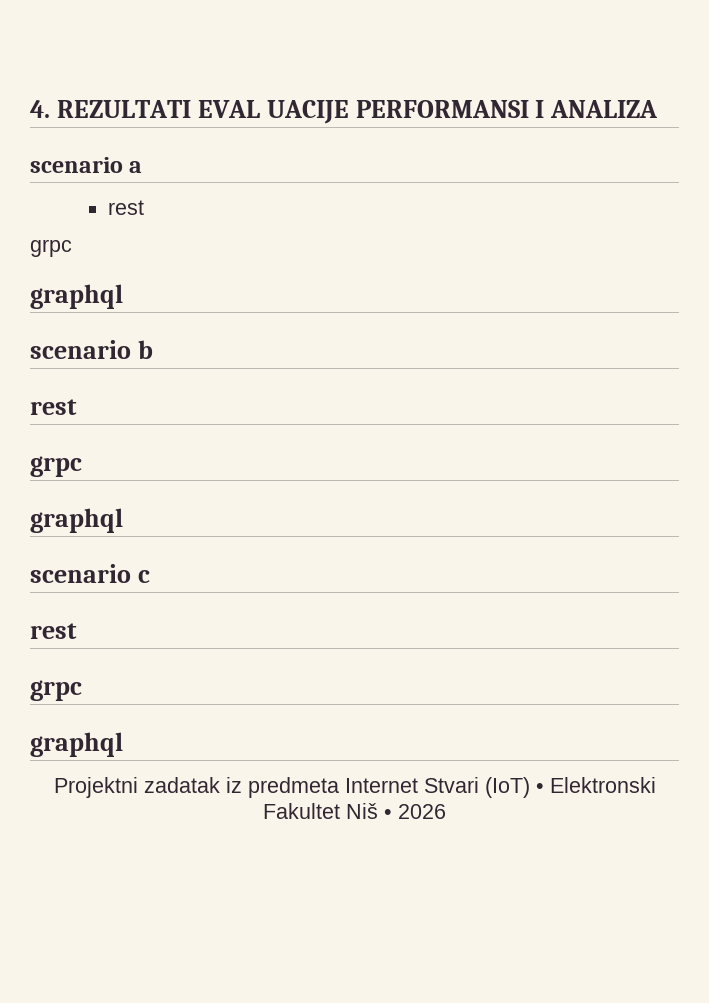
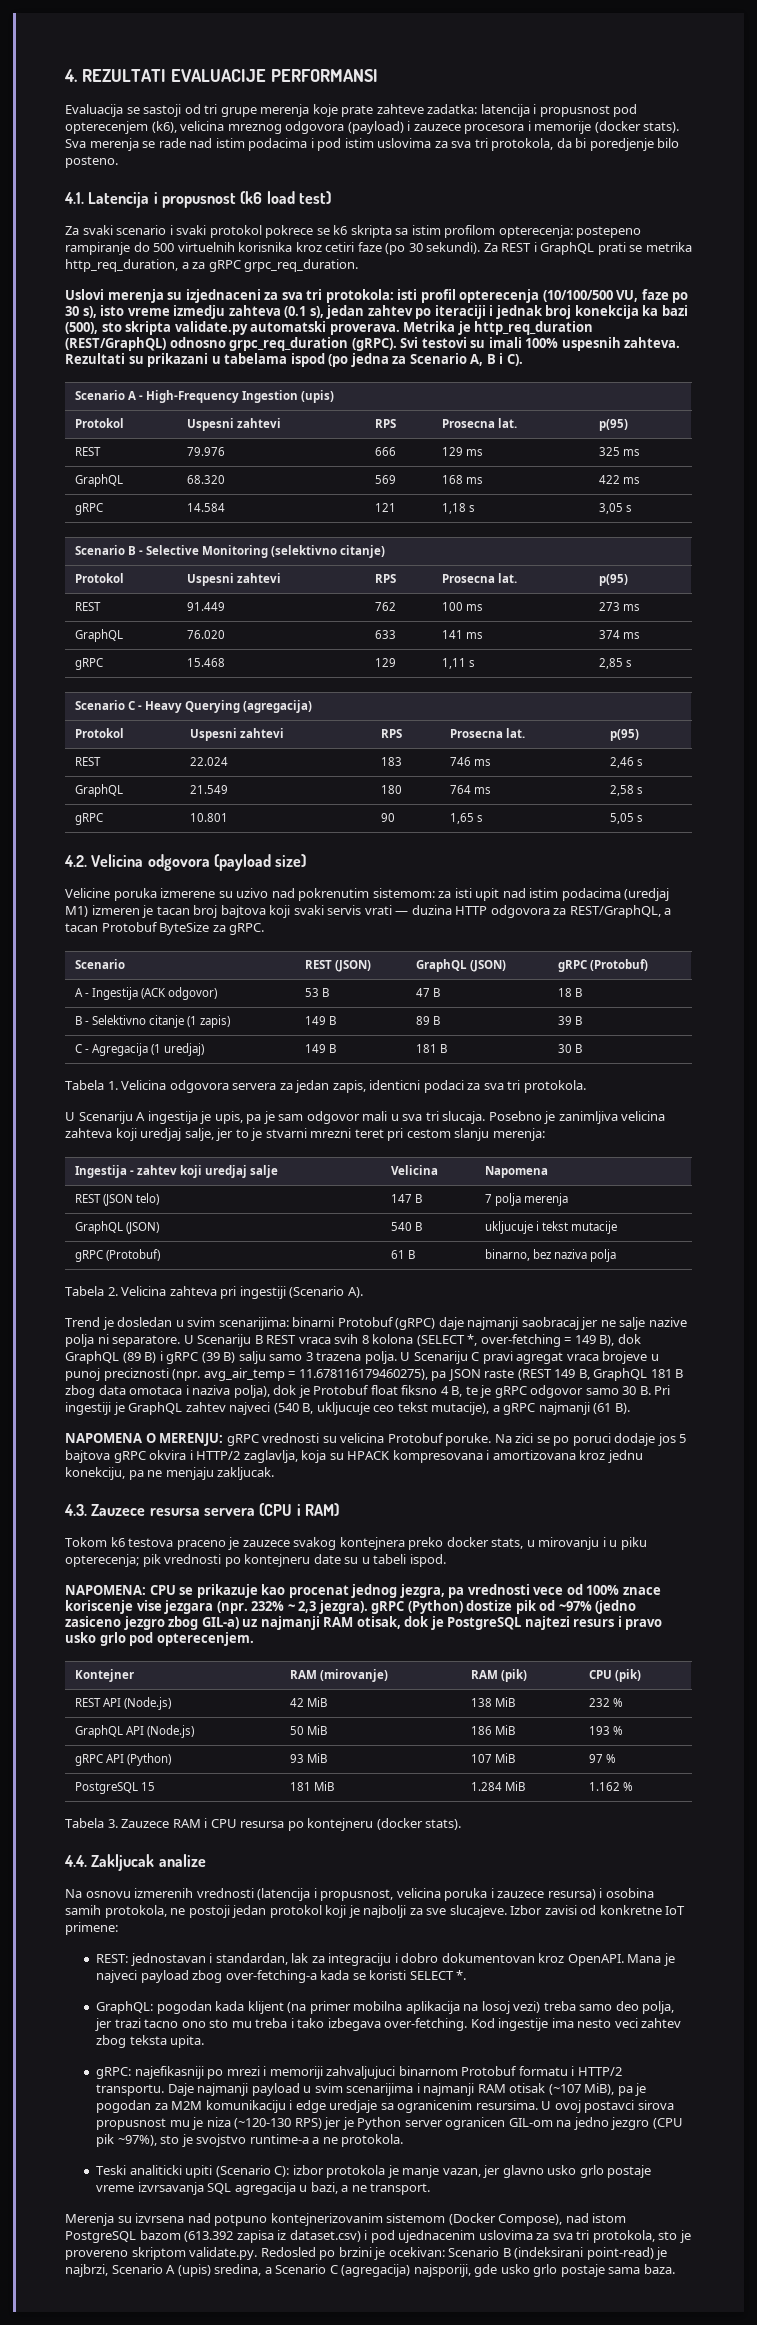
[197,100,349,124] EVAL UACIJE -> [170,69,266,82] EVALUACIJE
[535,100,659,118] [30,157,143,173] [108,200,145,215] [30,239,72,257] [30,284,123,309] [30,340,153,359] [30,399,77,415] [30,456,82,477] [30,508,123,533] [30,564,150,583] [30,623,77,639] [30,680,82,701] [30,732,123,757] [53,777,656,798] [263,803,446,819] I ANALIZA // scenario a // rest // grpc // graphql // scenario b // rest // grpc // graphql // scenario c // rest // grpc // graphql // Projektni zadatak iz predmeta Internet Stvari (IoT) • Elektronski Fakultet Niš • 2026 -> [65,104,638,117] [65,121,680,134] [65,138,680,151] [65,156,118,168] [64,191,331,208] [65,225,642,238] [65,242,692,255] [65,259,359,272] [65,289,689,303] [65,305,688,319] [65,321,594,335] [65,337,681,351] [65,353,523,367] [74,390,335,403] [74,418,124,428] [186,418,281,431] [374,419,396,428] [441,418,517,428] [598,419,628,431] [74,447,101,456] [186,447,225,456] [374,447,396,456] [441,447,483,456] [598,447,640,456] [74,474,123,487] [186,475,225,484] [374,475,396,484] [441,475,483,484] [598,475,640,484] [74,503,103,515] [186,503,225,512] [374,503,396,512] [441,503,475,514] [598,503,632,514] [74,545,386,558] [74,573,124,583] [186,573,281,586] [374,574,396,583] [441,573,517,583] [598,574,628,586] [74,602,101,611] [186,602,225,611] [374,602,396,611] [441,602,483,611] [598,602,640,611] [74,629,123,642] [186,630,225,639] [374,630,396,639] [441,630,483,639] [598,630,640,639] [74,658,103,670] [186,658,225,667] [374,658,396,667] [441,658,475,669] [598,658,632,669] [74,700,313,713] [74,728,124,738] [189,728,284,741] [380,729,402,738] [449,728,525,738] [609,729,639,741] [74,757,101,766] [189,757,228,766] [380,757,402,766] [449,757,491,766] [609,757,643,768] [74,784,123,797] [189,785,228,794] [380,785,402,794] [449,785,491,794] [609,785,643,796] [74,813,103,825] [189,813,228,822] [380,813,395,822] [449,813,483,824] [609,813,643,824] [64,854,307,871] [65,888,670,901] [65,905,672,918] [65,922,265,935] [74,959,125,969] [304,960,371,972] [415,959,506,972] [557,959,648,972] [74,987,218,1000] [304,988,329,997] [415,988,440,997] [557,988,582,997] [74,1015,231,1028] [304,1016,336,1025] [415,1016,440,1025] [557,1016,582,1025] [74,1043,205,1056] [304,1044,336,1053] [415,1044,447,1053] [557,1044,582,1053] [65,1080,586,1093] [65,1111,666,1124] [65,1128,545,1141] [74,1165,279,1178] [390,1165,438,1175] [484,1166,548,1178] [74,1193,159,1206] [390,1194,422,1203] [484,1193,568,1206] [74,1221,159,1234] [390,1222,422,1231] [484,1221,617,1234] [74,1249,160,1262] [390,1250,415,1259] [484,1249,616,1262] [65,1286,363,1299] [65,1317,687,1330] [65,1334,641,1347] [65,1351,659,1364] [65,1368,684,1381] [65,1385,671,1398] [65,1402,630,1415] [65,1433,687,1446] [65,1450,643,1463] [65,1467,275,1480] [64,1503,339,1516] [65,1537,647,1550] [65,1554,446,1567] [65,1584,661,1598] [65,1600,637,1614] [65,1616,663,1630] [65,1632,254,1646] [74,1669,134,1682] [289,1669,388,1682] [470,1669,527,1682] [588,1669,641,1682] [74,1697,171,1710] [289,1697,327,1707] [470,1697,515,1707] [588,1698,623,1707] [74,1725,194,1738] [289,1725,327,1735] [470,1725,515,1735] [588,1726,623,1735] [74,1753,171,1766] [289,1753,327,1763] [470,1753,515,1763] [588,1754,616,1763] [74,1782,155,1794] [289,1781,334,1791] [470,1781,525,1791] [588,1782,633,1791] [65,1818,462,1831] [64,1854,206,1871] [65,1888,654,1901] [65,1905,686,1918] [65,1922,118,1935] [96,1953,675,1966] [96,1970,467,1983] [96,2001,675,2014] [95,2018,682,2031] [96,2035,205,2048] [96,2066,622,2079] [96,2083,647,2096] [96,2100,674,2113] [96,2117,683,2130] [96,2134,404,2147] [96,2165,652,2178] [96,2182,431,2195] [65,2213,627,2226] [65,2230,691,2243] [65,2247,668,2260] [65,2264,675,2277] // Evaluacija se sastoji od tri grupe merenja koje prate zahteve zadatka: latencija i propusnost pod opterecenjem (k6), velicina mreznog odgovora (payload) i zauzece procesora i memorije (docker stats). Sva merenja se rade nad istim podacima i pod istim uslovima za sva tri protokola, da bi poredjenje bilo posteno. // 4.1. Latencija i propusnost (k6 load test) // Za svaki scenario i svaki protokol pokrece se k6 skripta sa istim profilom opterecenja: postepeno rampiranje do 500 virtuelnih korisnika kroz cetiri faze (po 30 sekundi). Za REST i GraphQL prati se metrika http_req_duration, a za gRPC grpc_req_duration. // Uslovi merenja su izjednaceni za sva tri protokola: isti profil opterecenja (10/100/500 VU, faze po 30 s), isto vreme izmedju zahteva (0.1 s), jedan zahtev po iteraciji i jednak broj konekcija ka bazi (500), sto skripta validate.py automatski proverava. Metrika je http_req_duration (REST/GraphQL) odnosno grpc_req_duration (gRPC). Svi testovi su imali 100% uspesnih zahteva. Rezultati su prikazani u tabelama ispod (po jedna za Scenario A, B i C). // Scenario A - High-Frequency Ingestion (upis) // Protokol | Uspesni zahtevi | RPS | Prosecna lat. | p(95) // REST | 79.976 | 666 | 129 ms | 325 ms // GraphQL | 68.320 | 569 | 168 ms | 422 ms // gRPC | 14.584 | 121 | 1,18 s | 3,05 s // Scenario B - Selective Monitoring (selektivno citanje) // Protokol | Uspesni zahtevi | RPS | Prosecna lat. | p(95) // REST | 91.449 | 762 | 100 ms | 273 ms // GraphQL | 76.020 | 633 | 141 ms | 374 ms // gRPC | 15.468 | 129 | 1,11 s | 2,85 s // Scenario C - Heavy Querying (agregacija) // Protokol | Uspesni zahtevi | RPS | Prosecna lat. | p(95) // REST | 22.024 | 183 | 746 ms | 2,46 s // GraphQL | 21.549 | 180 | 764 ms | 2,58 s // gRPC | 10.801 | 90 | 1,65 s | 5,05 s // 4.2. Velicina odgovora (payload size) // Velicine poruka izmerene su uzivo nad pokrenutim sistemom: za isti upit nad istim podacima (uredjaj M1) izmeren je tacan broj bajtova koji svaki servis vrati — duzina HTTP odgovora za REST/GraphQL, a tacan Protobuf ByteSize za gRPC. // Scenario | REST (JSON) | GraphQL (JSON) | gRPC (Protobuf) // A - Ingestija (ACK odgovor) | 53 B | 47 B | 18 B // B - Selektivno citanje (1 zapis) | 149 B | 89 B | 39 B // C - Agregacija (1 uredjaj) | 149 B | 181 B | 30 B // Tabela 1. Velicina odgovora servera za jedan zapis, identicni podaci za sva tri protokola. // U Scenariju A ingestija je upis, pa je sam odgovor mali u sva tri slucaja. Posebno je zanimljiva velicina zahteva koji uredjaj salje, jer to je stvarni mrezni teret pri cestom slanju merenja: // Ingestija - zahtev koji uredjaj salje | Velicina | Napomena // REST (JSON telo) | 147 B | 7 polja merenja // GraphQL (JSON) | 540 B | ukljucuje i tekst mutacije // gRPC (Protobuf) | 61 B | binarno, bez naziva polja // Tabela 2. Velicina zahteva pri ingestiji (Scenario A). // Trend je dosledan u svim scenarijima: binarni Protobuf (gRPC) daje najmanji saobracaj jer ne salje nazive polja ni separatore. U Scenariju B REST vraca svih 8 kolona (SELECT *, over-fetching = 149 B), dok GraphQL (89 B) i gRPC (39 B) salju samo 3 trazena polja. U Scenariju C pravi agregat vraca brojeve u punoj preciznosti (npr. avg_air_temp = 11.678116179460275), pa JSON raste (REST 149 B, GraphQL 181 B zbog data omotaca i naziva polja), dok je Protobuf float fiksno 4 B, te je gRPC odgovor samo 30 B. Pri ingestiji je GraphQL zahtev najveci (540 B, ukljucuje ceo tekst mutacije), a gRPC najmanji (61 B). // NAPOMENA O MERENJU: gRPC vrednosti su velicina Protobuf poruke. Na zici se po poruci dodaje jos 5 bajtova gRPC okvira i HTTP/2 zaglavlja, koja su HPACK kompresovana i amortizovana kroz jednu konekciju, pa ne menjaju zakljucak. // 4.3. Zauzece resursa servera (CPU i RAM) // Tokom k6 testova praceno je zauzece svakog kontejnera preko docker stats, u mirovanju i u piku opterecenja; pik vrednosti po kontejneru date su u tabeli ispod. // NAPOMENA: CPU se prikazuje kao procenat jednog jezgra, pa vrednosti vece od 100% znace koriscenje vise jezgara (npr. 232% ~ 2,3 jezgra). gRPC (Python) dostize pik od ~97% (jedno zasiceno jezgro zbog GIL-a) uz najmanji RAM otisak, dok je PostgreSQL najtezi resurs i pravo usko grlo pod opterecenjem. // Kontejner | RAM (mirovanje) | RAM (pik) | CPU (pik) // REST API (Node.js) | 42 MiB | 138 MiB | 232 % // GraphQL API (Node.js) | 50 MiB | 186 MiB | 193 % // gRPC API (Python) | 93 MiB | 107 MiB | 97 % // PostgreSQL 15 | 181 MiB | 1.284 MiB | 1.162 % // Tabela 3. Zauzece RAM i CPU resursa po kontejneru (docker stats). // 4.4. Zakljucak analize // Na osnovu izmerenih vrednosti (latencija i propusnost, velicina poruka i zauzece resursa) i osobina samih protokola, ne postoji jedan protokol koji je najbolji za sve slucajeve. Izbor zavisi od konkretne IoT primene: // REST: jednostavan i standardan, lak za integraciju i dobro dokumentovan kroz OpenAPI. Mana je najveci payload zbog over-fetching-a kada se koristi SELECT *. // GraphQL: pogodan kada klijent (na primer mobilna aplikacija na losoj vezi) treba samo deo polja, jer trazi tacno ono sto mu treba i tako izbegava over-fetching. Kod ingestije ima nesto veci zahtev zbog teksta upita. // gRPC: najefikasniji po mrezi i memoriji zahvaljujuci binarnom Protobuf formatu i HTTP/2 transportu. Daje najmanji payload u svim scenarijima i najmanji RAM otisak (~107 MiB), pa je pogodan za M2M komunikaciju i edge uredjaje sa ogranicenim resursima. U ovoj postavci sirova propusnost mu je niza (~120-130 RPS) jer je Python server ogranicen GIL-om na jedno jezgro (CPU pik ~97%), sto je svojstvo runtime-a a ne protokola. // Teski analiticki upiti (Scenario C): izbor protokola je manje vazan, jer glavno usko grlo postaje vreme izvrsavanja SQL agregacija u bazi, a ne transport. // Merenja su izvrsena nad potpuno kontejnerizovanim sistemom (Docker Compose), nad istom PostgreSQL bazom (613.392 zapisa iz dataset.csv) i pod ujednacenim uslovima za sva tri protokola, sto je provereno skriptom validate.py. Redosled po brzini je ocekivan: Scenario B (indeksirani point-read) je najbrzi, Scenario A (upis) sredina, a Scenario C (agregacija) najsporiji, gde usko grlo postaje sama baza.

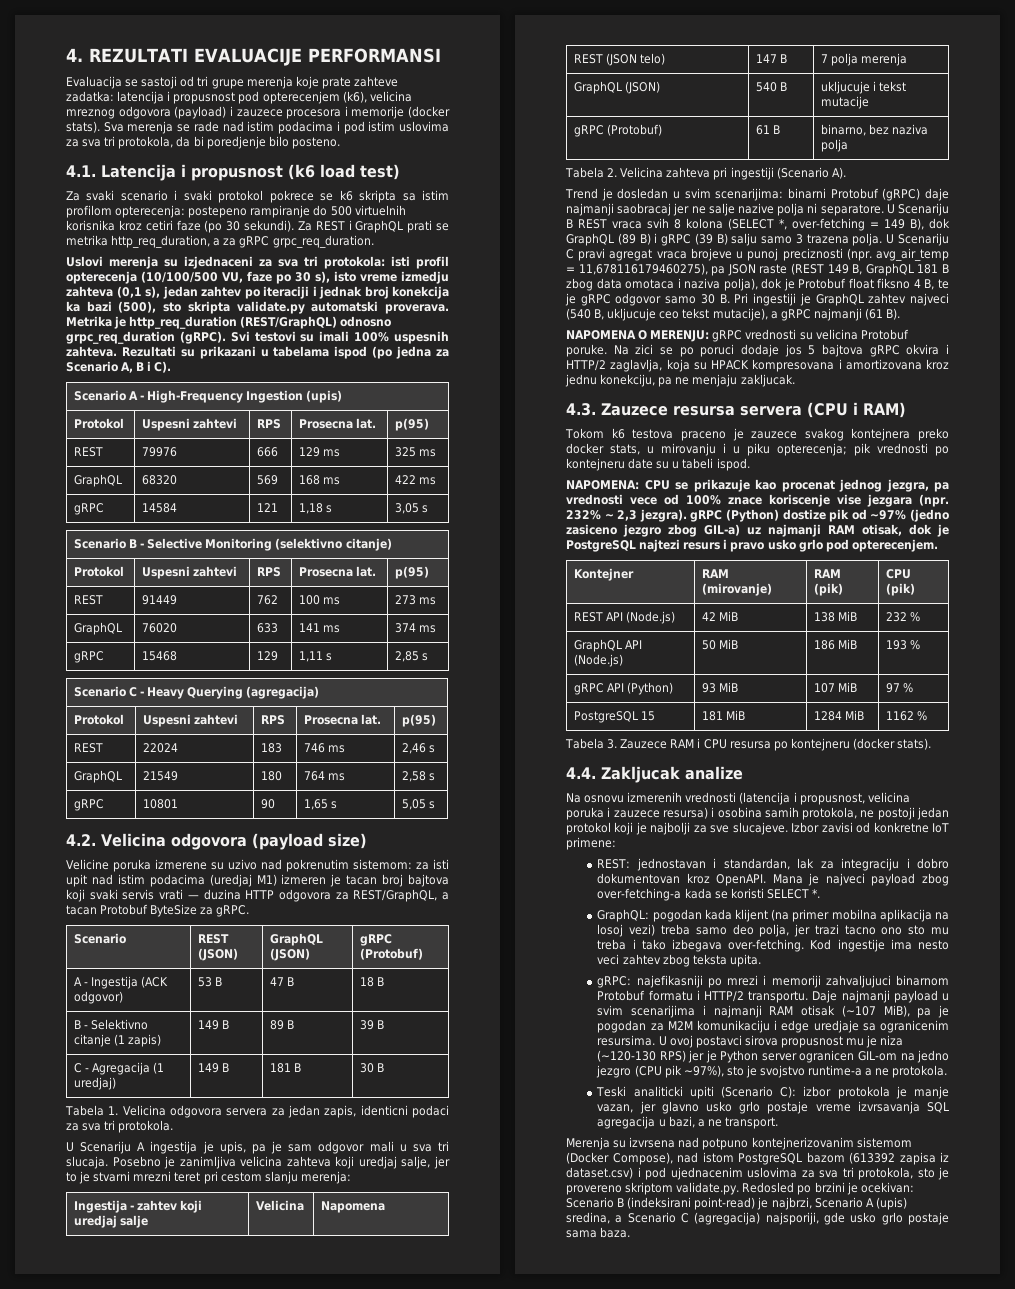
[284,306,307,318] (0.1 -> [116,286,142,298] (0,1
[186,447,225,456] 79.976 -> [141,447,177,457] 79976
[186,475,225,484] 68.320 -> [141,475,177,485] 68320
[186,503,225,512] 14.584 -> [141,503,177,513] 14584
[186,602,225,611] 91.449 -> [141,595,177,605] 91449
[186,630,225,639] 76.020 -> [141,623,177,633] 76020
[186,658,225,667] 15.468 -> [141,651,177,661] 15468
[189,757,228,766] 22.024 -> [142,743,178,753] 22024
[189,785,228,794] 21.549 -> [142,771,178,781] 21549
[189,813,228,822] 10.801 -> [142,799,178,809] 10801
[298,1369,428,1380] 11.678116179460275), -> [578,263,708,275] 11,678116179460275),
[470,1781,525,1791] [588,1782,620,1791] 1.284 MiB | 1.162 -> [813,710,864,721] [885,711,914,721] 1284 MiB | 1162
[184,2231,234,2242] (613.392 -> [849,1152,895,1164] (613392

